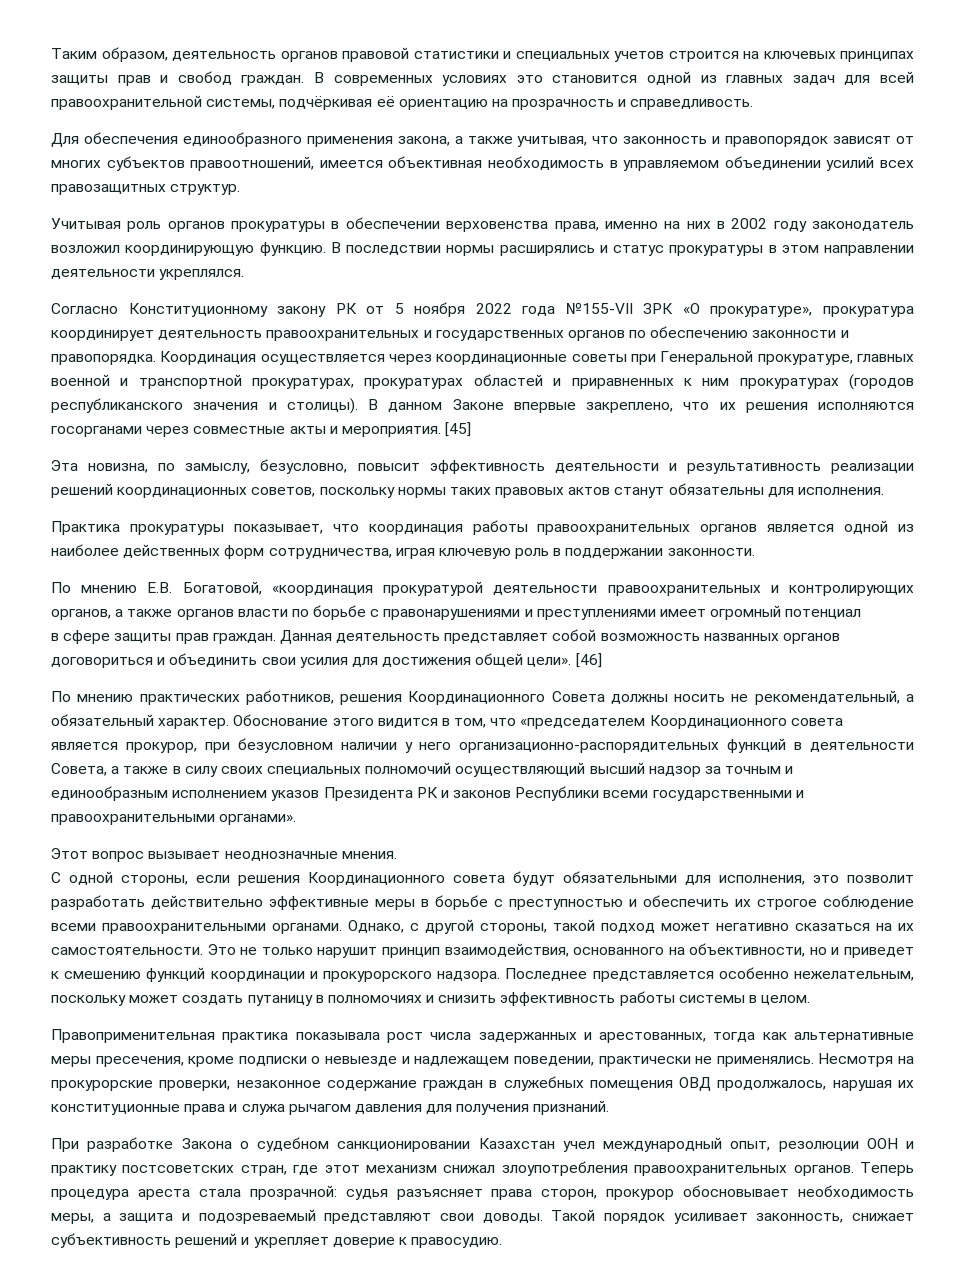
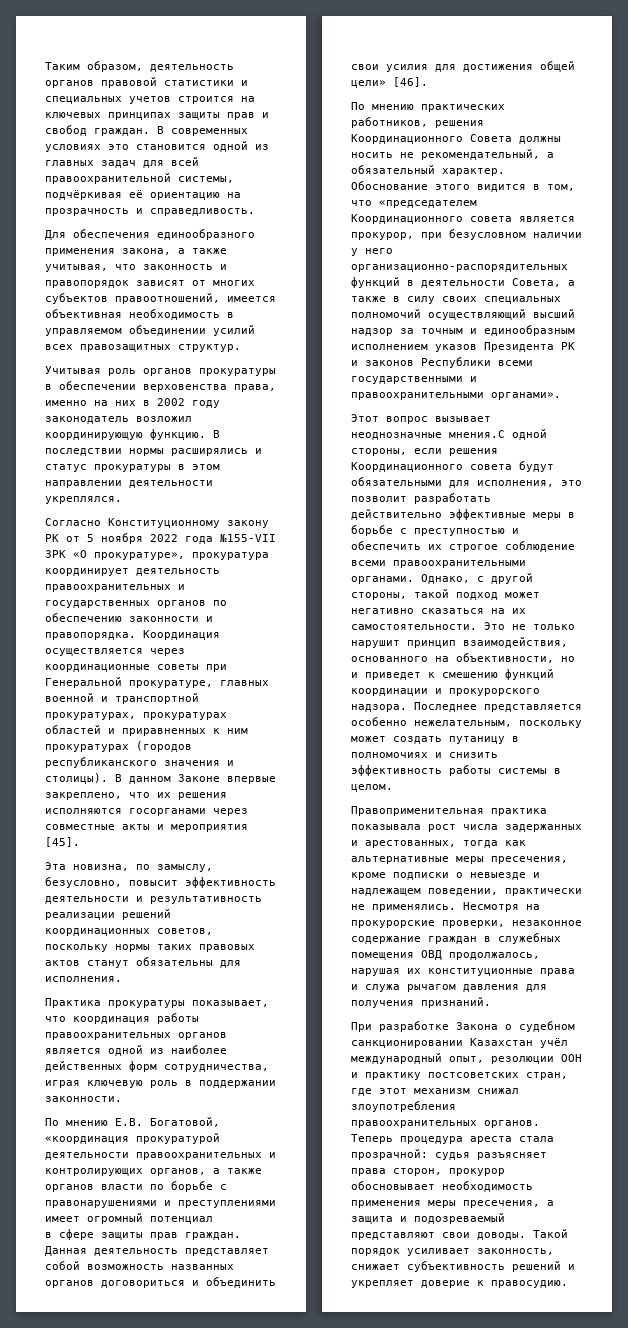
[341,422,472,437] мероприятия. [45] -> [171,824,248,832] [45,837,80,847] мероприятия [45].
[527,653,602,668] цели». [46] -> [351,77,428,88] цели» [46].
[341,851,397,859] [51,872,61,883] мнения. // С -> [449,430,505,438] мнения.С
[562,1141,595,1152] учел -> [540,1038,568,1048] учёл
[51,1213,94,1224] меры, -> [351,1200,540,1208] применения меры пресечения,

